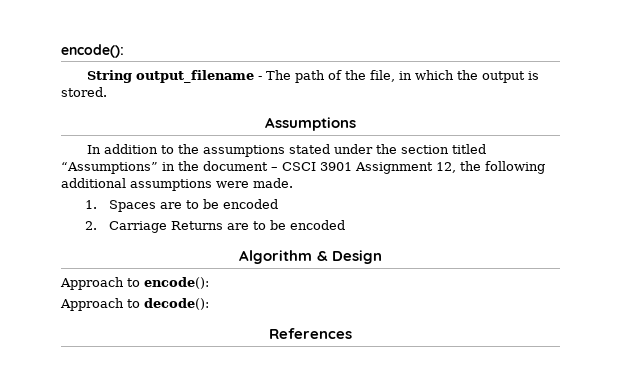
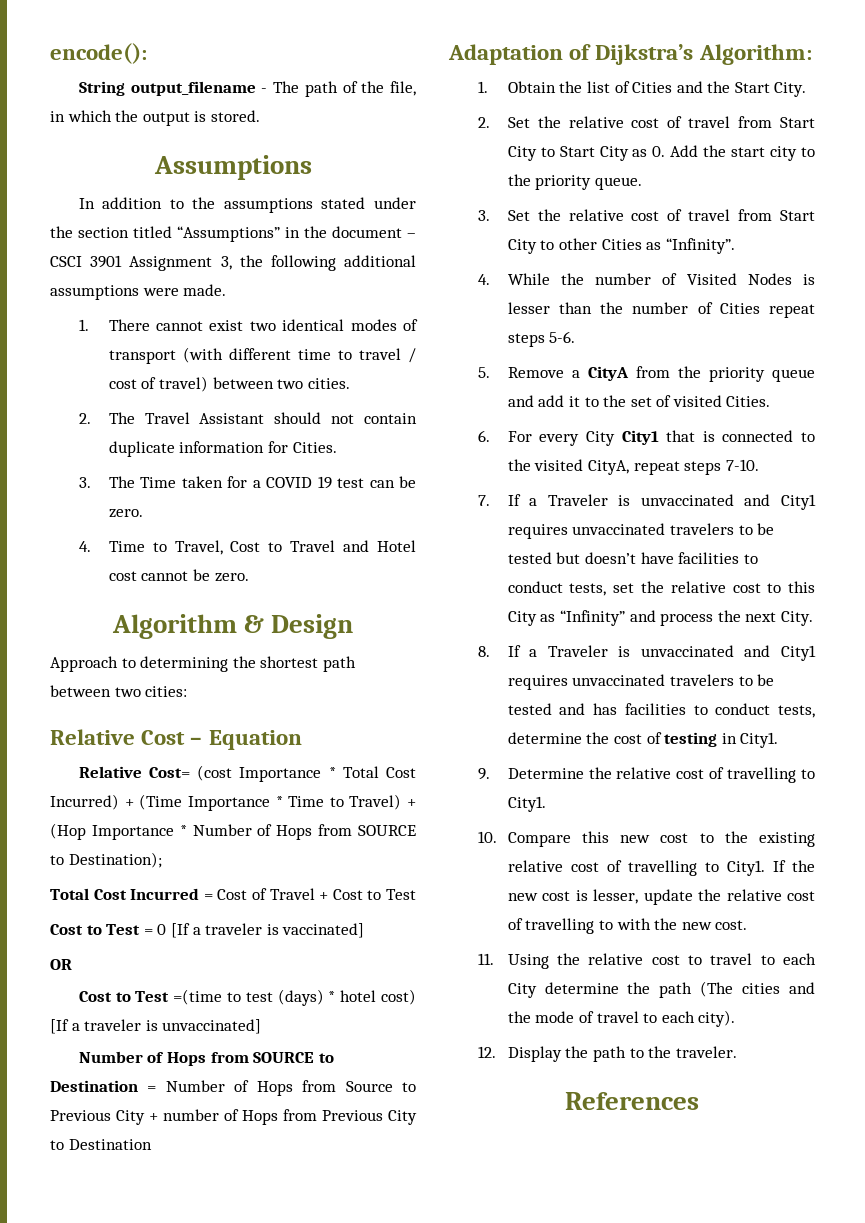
[435,162,456,173] 12, -> [220,256,232,270] 3,
[108,199,278,212] [84,220,345,233] Spaces are to be encoded // 2. Carriage Returns are to be encoded -> [108,319,418,331] [108,347,417,364] [108,376,350,392] [79,412,417,424] [108,441,337,457] [79,476,417,489] [108,509,143,518] [79,540,416,555] [108,569,249,582] There cannot exist two identical modes of transport (with different time to travel / cost of travel) between two cities. // 2. The Travel Assistant should not contain duplicate information for Cities. // 3. The Time taken for a COVID 19 test can be zero. // 4. Time to Travel, Cost to Travel and Hotel cost cannot be zero.
[144,277,209,289] [60,298,209,311] encode(): // Approach to decode(): -> [140,656,356,672] [50,685,188,697] [50,729,302,750] [78,765,416,782] [50,794,416,811] [50,823,416,840] [50,852,162,868] [50,888,416,900] [50,923,365,938] [50,959,72,970] [78,989,416,1006] [50,1019,262,1034] [78,1051,334,1066] [50,1080,416,1096] [50,1109,417,1125] [50,1139,152,1150] [448,44,812,65] [478,81,807,97] [478,116,815,128] [507,145,815,161] [507,174,642,190] [478,209,815,221] [507,238,735,254] [478,273,815,285] [507,302,815,318] [507,331,576,347] [478,366,815,382] [507,395,771,407] [478,430,815,446] [507,459,759,475] [478,494,816,510] [507,523,775,539] [507,552,758,564] [507,581,815,596] [507,610,813,626] [478,645,816,661] [507,674,775,690] [507,703,815,718] [507,732,779,748] [478,767,815,783] [507,796,546,812] [478,831,815,847] [507,860,816,876] [507,889,815,905] [507,918,748,934] [478,953,816,969] [507,981,815,998] [507,1010,736,1027] [478,1046,737,1062] determining the shortest path between two cities: // Relative Cost – Equation // Relative Cost= (cost Importance * Total Cost Incurred) + (Time Importance * Time to Travel) + (Hop Importance * Number of Hops from SOURCE to Destination); // Total Cost Incurred = Cost of Travel + Cost to Test // Cost to Test = 0 [If a traveler is vaccinated] // OR // Cost to Test =(time to test (days) * hotel cost) [If a traveler is unvaccinated] // Number of Hops from SOURCE to Destination = Number of Hops from Source to Previous City + number of Hops from Previous City to Destination // Adaptation of Dijkstra’s Algorithm: // 1. Obtain the list of Cities and the Start City. // 2. Set the relative cost of travel from Start City to Start City as 0. Add the start city to the priority queue. // 3. Set the relative cost of travel from Start City to other Cities as “Infinity”. // 4. While the number of Visited Nodes is lesser than the number of Cities repeat steps 5-6. // 5. Remove a CityA from the priority queue and add it to the set of visited Cities. // 6. For every City City1 that is connected to the visited CityA, repeat steps 7-10. // 7. If a Traveler is unvaccinated and City1 requires unvaccinated travelers to be tested but doesn’t have facilities to conduct tests, set the relative cost to this City as “Infinity” and process the next City. // 8. If a Traveler is unvaccinated and City1 requires unvaccinated travelers to be tested and has facilities to conduct tests, determine the cost of testing in City1. // 9. Determine the relative cost of travelling to City1. // 10. Compare this new cost to the existing relative cost of travelling to City1. If the new cost is lesser, update the relative cost of travelling to with the new cost. // 11. Using the relative cost to travel to each City determine the path (The cities and the mode of travel to each city). // 12. Display the path to the traveler.

